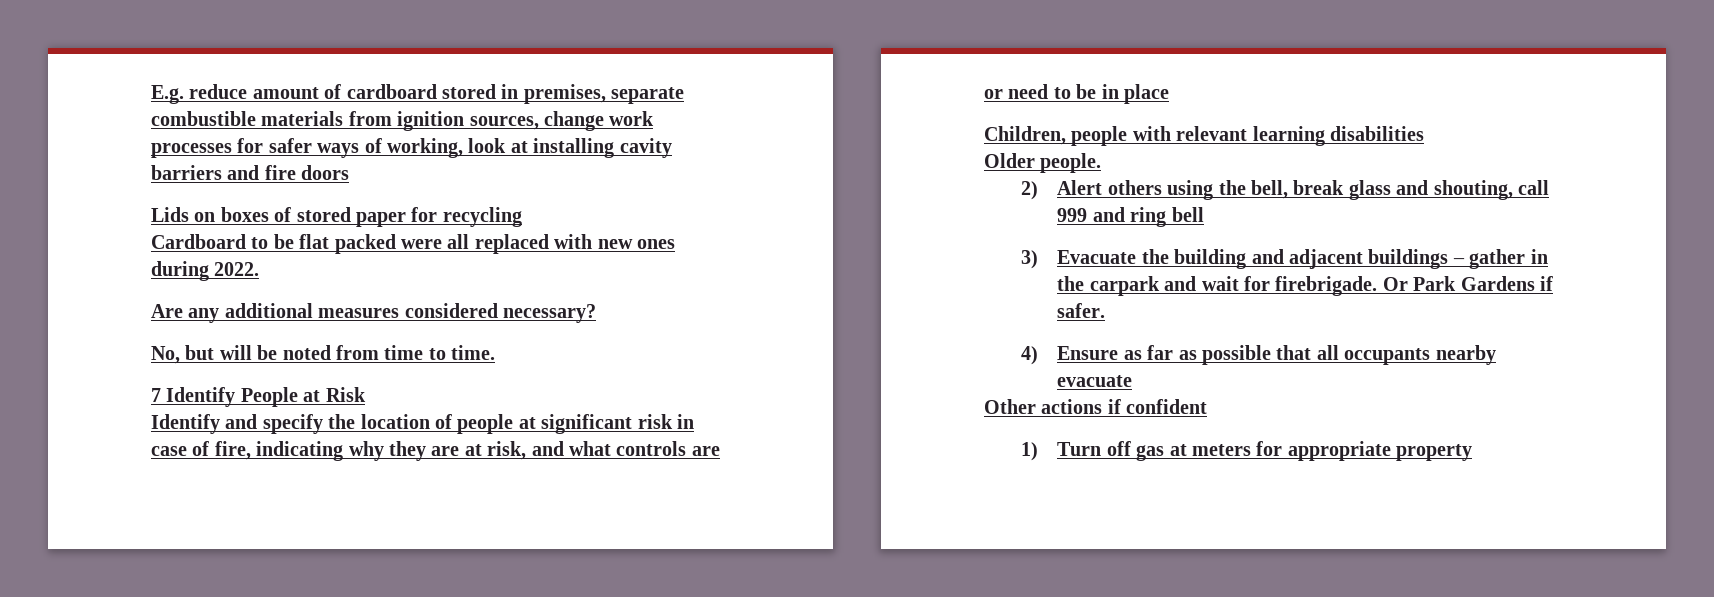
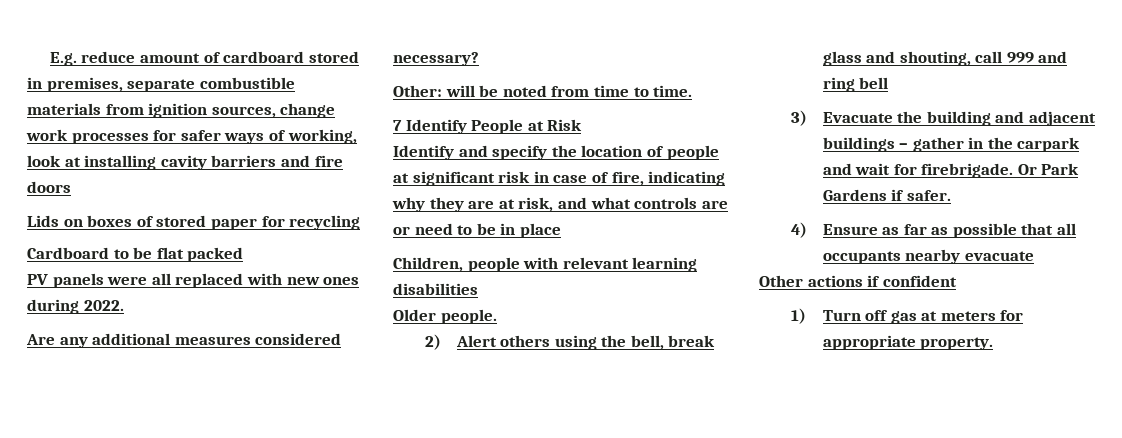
(396, 244) none -> [27,273,104,288] // PV panels
[151,345,215,364] No, but -> [393,85,442,97] Other:
[1396,444,1473,461] property -> [920,337,994,350] property.

